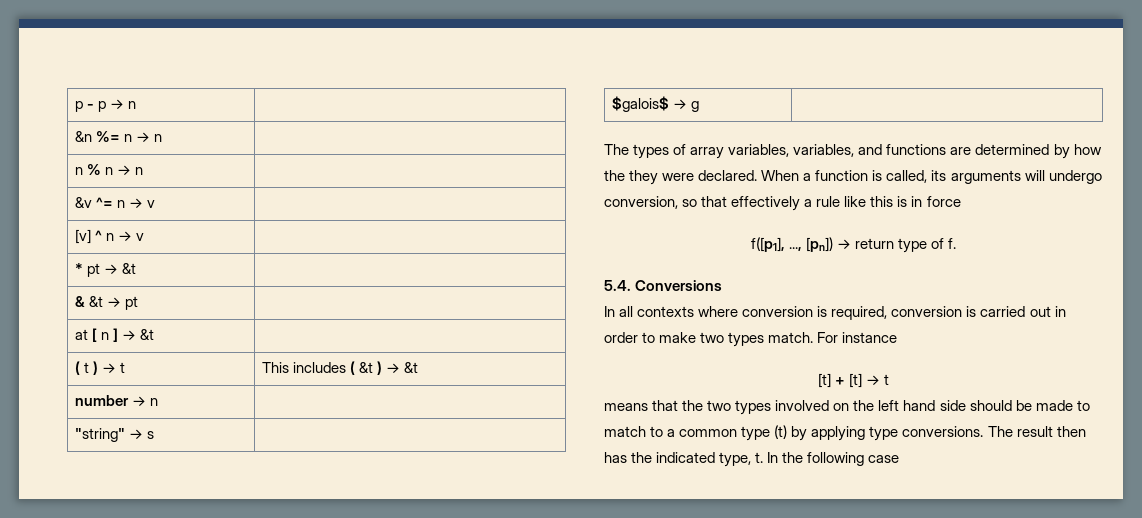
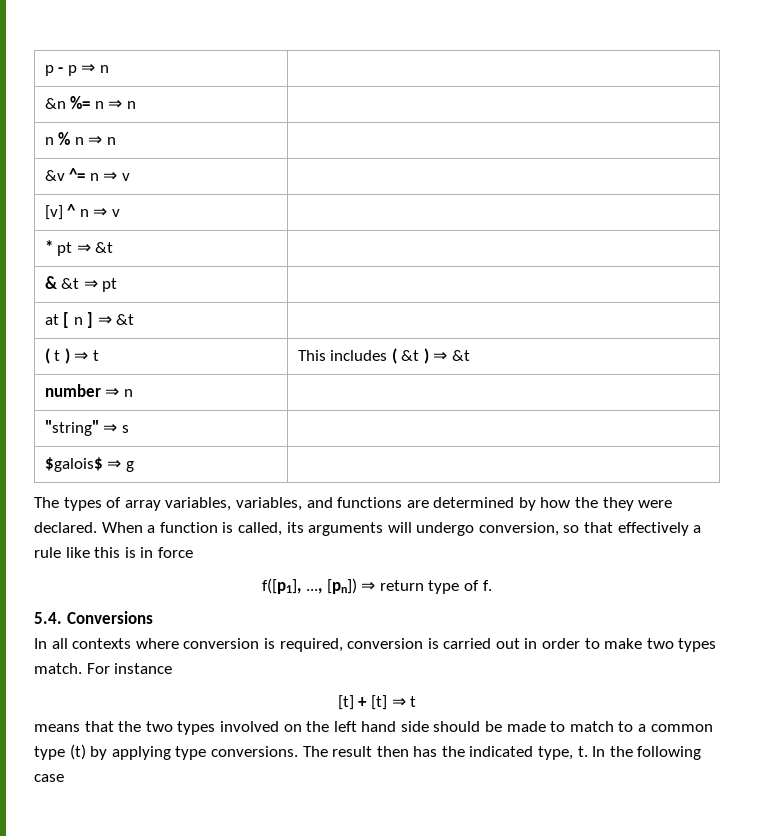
[110,99,125,109] → -> [81,64,96,73] ⇒
[136,132,151,142] → -> [108,100,123,109] ⇒
[117,165,132,175] → -> [88,136,103,145] ⇒
[129,198,144,208] → -> [103,172,118,181] ⇒
[118,231,133,241] → -> [93,208,108,217] ⇒
[104,264,119,274] → -> [76,244,91,253] ⇒
[107,297,122,307] → -> [83,280,98,289] ⇒
[122,330,137,340] → -> [97,316,112,325] ⇒
[102,363,117,373] → -> [74,352,89,361] ⇒
[386,363,401,373] → -> [433,352,448,361] ⇒
[132,396,147,406] → -> [105,388,120,397] ⇒
[129,429,144,439] → -> [103,424,118,433] ⇒
[673,99,688,109] → -> [107,460,122,469] ⇒
[836,239,851,249] → -> [361,582,376,591] ⇒
[866,375,881,385] → -> [391,698,406,707] ⇒

